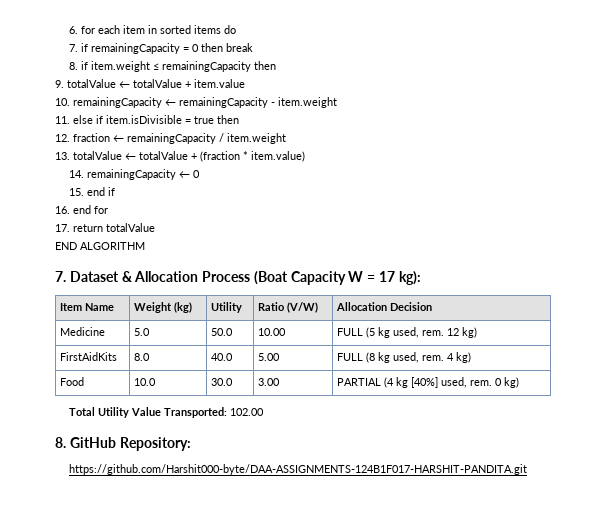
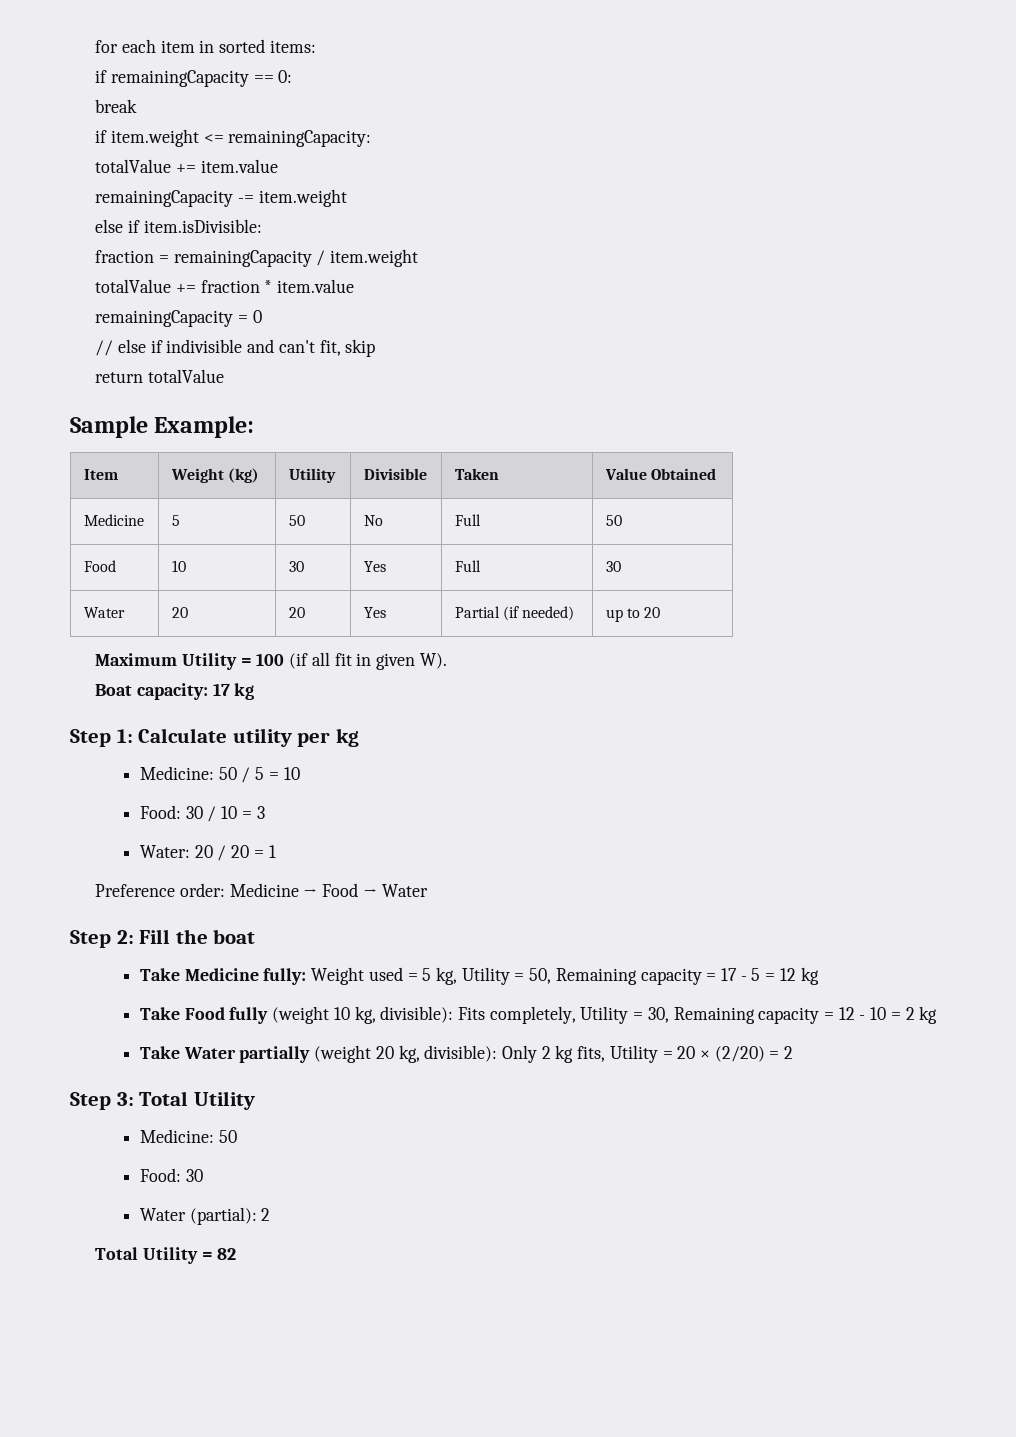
[69,26,79,34] 6. -> (95, 46) none
[194,25,237,34] [69,43,224,54] items do // 7. if remainingCapacity = 0 then -> [269,40,316,53] [95,70,293,87] items: // if remainingCapacity == 0: //
[69,62,79,70] 8. -> (138, 106) none
[153,61,277,72] [55,79,245,88] [55,97,337,108] [55,115,239,124] [55,133,286,144] [55,151,305,162] [69,169,191,180] ≤ remainingCapacity then // 9. totalValue ← totalValue + item.value // 10. remainingCapacity ← remainingCapacity - item.weight // 11. else if item.isDivisible = true then // 12. fraction ← remainingCapacity / item.weight // 13. totalValue ← totalValue + (fraction * item.value) // 14. remainingCapacity ← -> [203,130,372,147] [95,159,278,173] [95,189,347,207] [95,219,262,233] [95,249,419,267] [95,279,355,293] [95,310,249,327] <= remainingCapacity: // totalValue += item.value // remainingCapacity -= item.weight // else if item.isDivisible: // fraction = remainingCapacity / item.weight // totalValue += fraction * item.value // remainingCapacity =
[69,187,116,196] [55,205,108,214] [55,223,155,232] [55,242,145,250] [55,271,421,285] 15. end if // 16. end for // 17. return totalValue // END ALGORITHM // 7. Dataset & Allocation Process (Boat Capacity W = 17 kg): -> [95,339,376,357] [95,369,225,383] [70,416,255,438] // else if indivisible and can't fit, skip // return totalValue // Sample Example:
[85,303,115,311] Name -> (118, 474) none
[258,302,319,313] [336,302,433,311] [60,327,106,336] [134,328,151,336] [211,328,234,336] [258,328,287,336] [337,327,478,338] [60,352,118,361] [134,353,151,361] [211,353,234,361] [258,353,281,361] [337,352,472,363] [60,377,85,386] [134,378,157,386] [211,378,234,386] [258,378,281,386] [337,377,520,388] [69,407,265,418] [55,437,191,451] [69,464,528,475] Ratio (V/W) | Allocation Decision // Medicine | 5.0 | 50.0 | 10.00 | FULL (5 kg used, rem. 12 kg) // FirstAidKits | 8.0 | 40.0 | 5.00 | FULL (8 kg used, rem. 4 kg) // Food | 10.0 | 30.0 | 3.00 | PARTIAL (4 kg [40%] used, rem. 0 kg) // Total Utility Value Transported: 102.00 // 8. GitHub Repository: // https://github.com/Harshit000-byte/DAA-ASSIGNMENTS-124B1F017-HARSHIT-PANDITA.git -> [363,468,427,480] [454,468,499,480] [604,468,717,480] [83,514,144,526] [171,515,180,526] [288,515,305,526] [363,515,383,526] [454,514,481,526] [605,515,622,526] [83,560,116,572] [171,560,186,572] [288,561,304,572] [363,561,386,572] [454,560,481,572] [605,561,621,572] [83,607,125,618] [171,607,188,618] [288,607,305,618] [363,607,386,618] [454,606,575,621] [605,607,661,622] [95,652,447,670] [95,683,255,700] [70,728,359,747] [139,766,300,783] [139,805,265,822] [139,845,276,861] [95,883,428,897] [70,929,256,948] [139,967,819,985] [139,1006,938,1024] [139,1045,794,1063] [70,1091,255,1110] [139,1129,237,1143] [139,1168,203,1182] [139,1207,271,1225] [95,1247,237,1264] Divisible | Taken | Value Obtained // Medicine | 5 | 50 | No | Full | 50 // Food | 10 | 30 | Yes | Full | 30 // Water | 20 | 20 | Yes | Partial (if needed) | up to 20 // Maximum Utility = 100 (if all fit in given W). // Boat capacity: 17 kg // Step 1: Calculate utility per kg // Medicine: 50 / 5 = 10 // Food: 30 / 10 = 3 // Water: 20 / 20 = 1 // Preference order: Medicine → Food → Water // Step 2: Fill the boat // Take Medicine fully: Weight used = 5 kg, Utility = 50, Remaining capacity = 17 - 5 = 12 kg // Take Food fully (weight 10 kg, divisible): Fits completely, Utility = 30, Remaining capacity = 12 - 10 = 2 kg // Take Water partially (weight 20 kg, divisible): Only 2 kg fits, Utility = 20 × (2/20) = 2 // Step 3: Total Utility // Medicine: 50 // Food: 30 // Water (partial): 2 // Total Utility = 82

